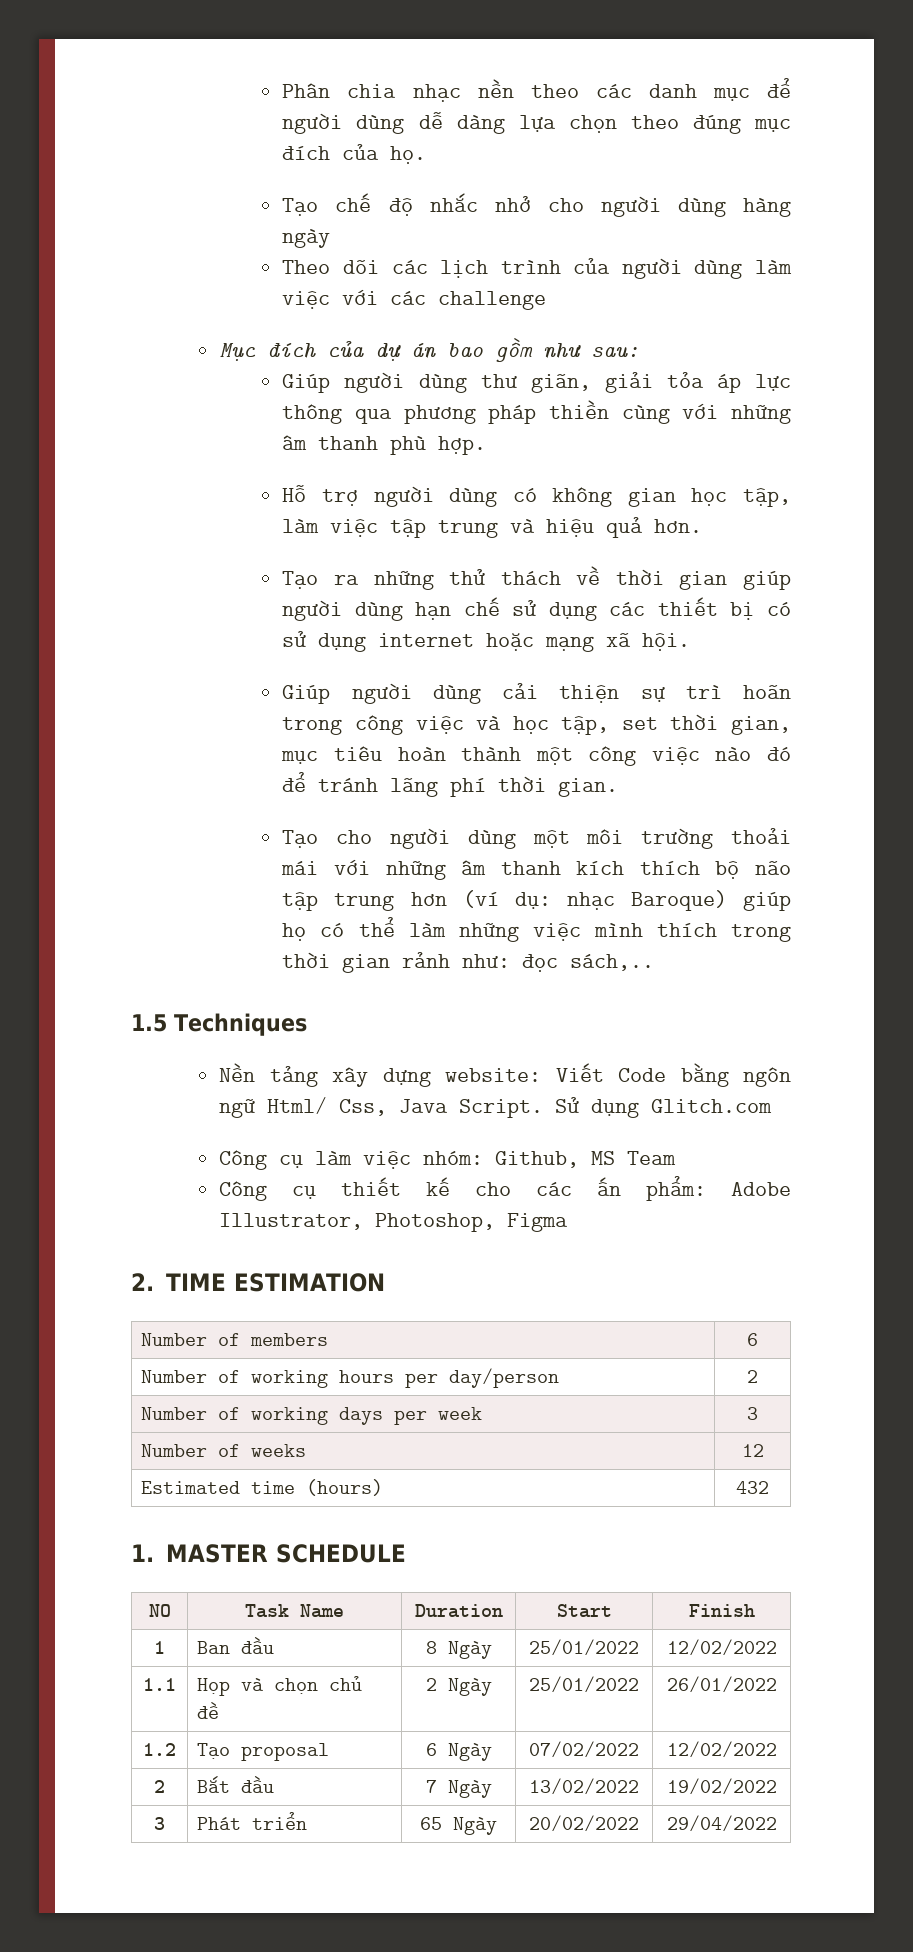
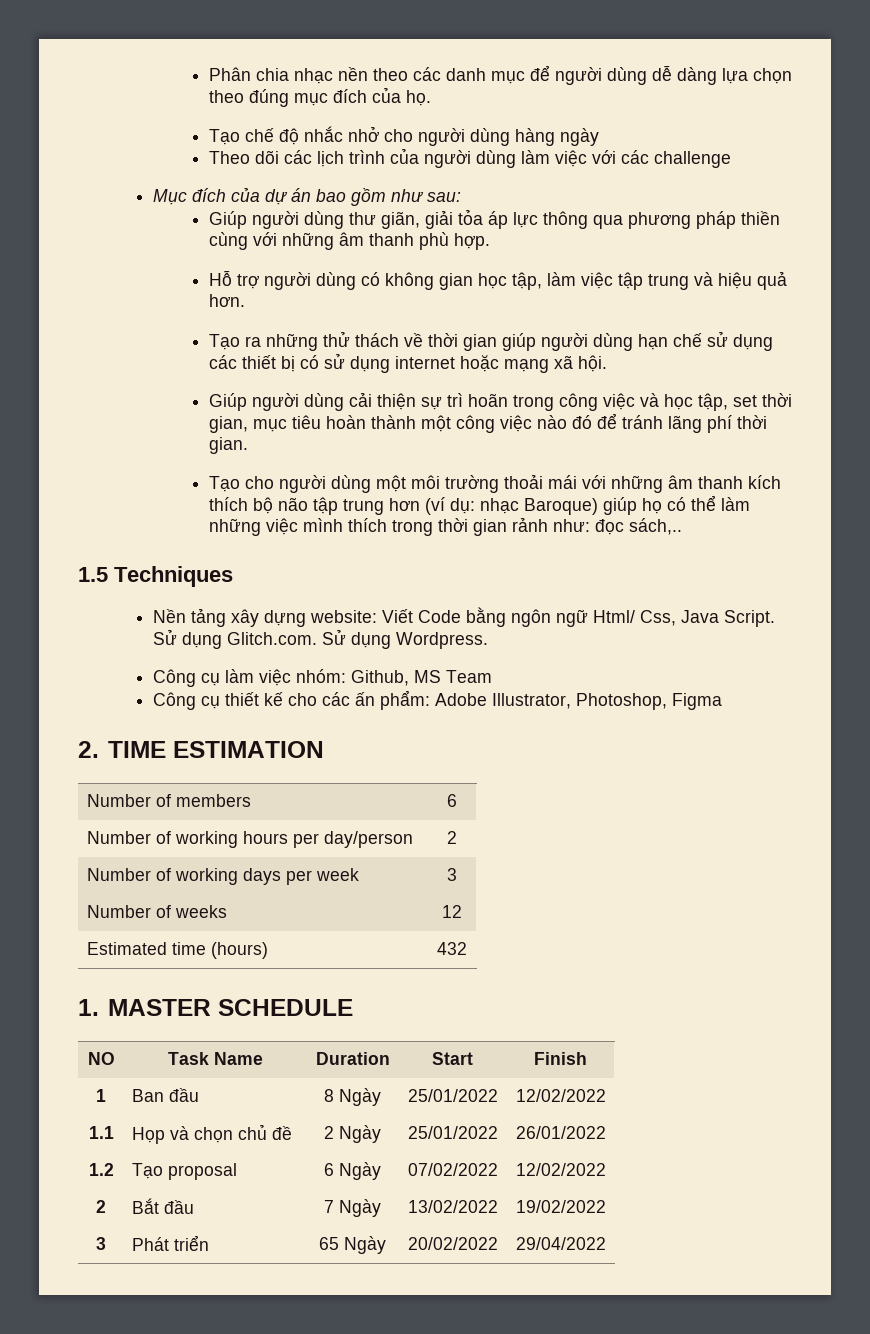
[651,1099,773,1113] Glitch.com -> [226,629,488,649] Glitch.com. Sử dụng Wordpress.

